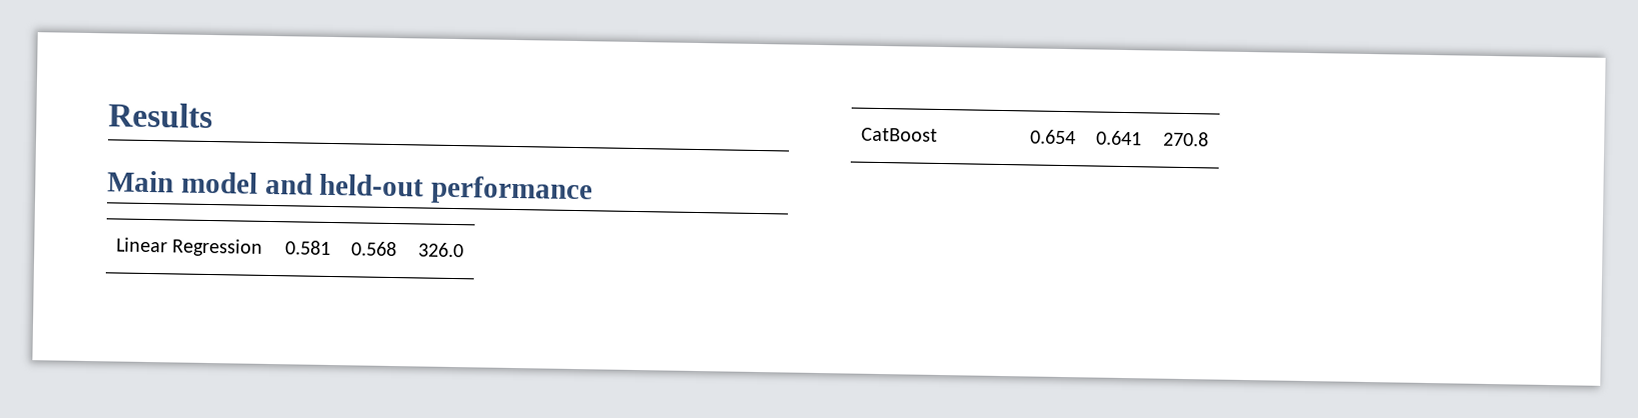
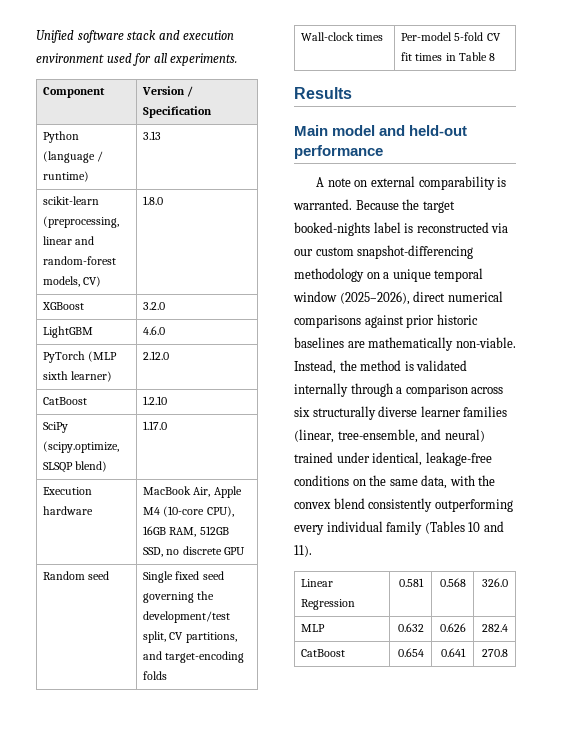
(108, 115) none -> [36,30,235,43] [36,53,238,66] [43,87,106,98] [142,86,194,97] [143,106,213,118] [43,131,80,143] [43,151,104,163] [43,171,90,182] [143,131,162,140] [43,196,100,205] [43,216,120,228] [43,236,95,245] [43,256,117,265] [43,276,102,287] [143,196,164,205] [42,302,85,310] [143,302,166,310] [43,326,94,338] [143,326,166,335] [43,351,118,363] [43,371,113,382] [143,351,170,360] [43,397,88,405] [143,396,168,405] [43,422,69,433] [43,441,120,453] [43,461,108,473] [143,421,168,430] [43,487,93,495] [43,506,94,515] [143,486,242,498] [143,506,234,517] [143,526,229,537] [143,546,245,557] [43,571,110,580] [143,571,224,583] [143,591,215,603] [143,611,231,623] [143,631,237,643] [143,651,245,663] [143,671,168,680] [301,32,384,41] [401,32,501,41] [401,52,495,61] Unified software stack and execution environment used for all experiments. // Component | Version / Specification // Python (language / runtime) | 3.13 // scikit-learn (preprocessing, linear and random-forest models, CV) | 1.8.0 // XGBoost | 3.2.0 // LightGBM | 4.6.0 // PyTorch (MLP sixth learner) | 2.12.0 // CatBoost | 1.2.10 // SciPy (scipy.optimize, SLSQP blend) | 1.17.0 // Execution hardware | MacBook Air, Apple M4 (10-core CPU), 16GB RAM, 512GB SSD, no discrete GPU // Random seed | Single fixed seed governing the development/test split, CV partitions, and target-encoding folds // Wall-clock times | Per-model 5-fold CV fit times in Table 8 //
(594, 190) none -> [316,176,507,190] [293,199,455,213] [294,222,509,236] [294,245,474,259] [294,268,484,282] [293,291,503,305] [294,314,478,328] [294,337,516,351] [294,360,468,374] [294,383,504,397] [294,406,508,420] [294,429,485,443] [294,452,492,466] [294,475,496,489] [294,498,513,512] [294,521,504,535] [294,545,312,557] // A note on external comparability is warranted. Because the target booked-nights label is reconstructed via our custom snapshot-differencing methodology on a unique temporal window (2025–2026), direct numerical comparisons against prior historic baselines are mathematically non-viable. Instead, the method is validated internally through a comparison across six structurally diverse learner families (linear, tree-ensemble, and neural) trained under identical, leakage-free conditions on the same data, with the convex blend consistently outperforming every individual family (Tables 10 and 11).
(464, 250) none -> [301,624,326,632] [397,623,424,632] [439,623,466,632] [481,624,508,632] // MLP | 0.632 | 0.626 | 282.4

